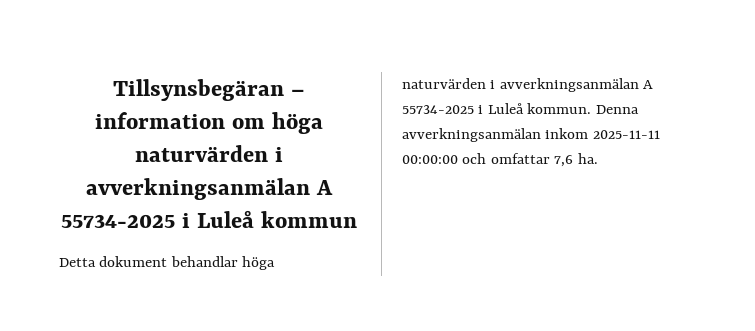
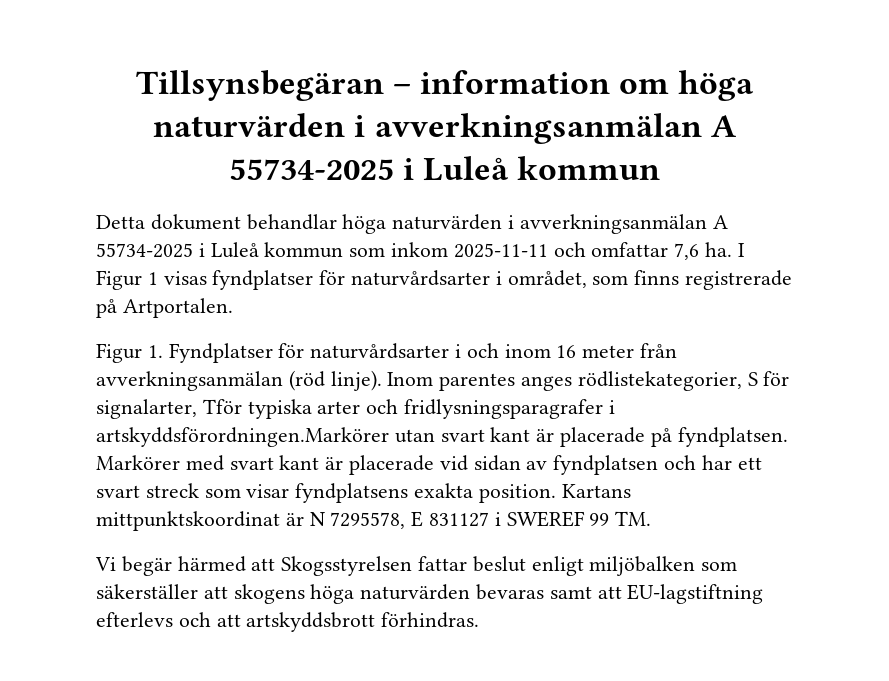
[527,103,639,114] [402,128,541,142] kommun. Denna avverkningsanmälan -> [264,242,386,258] kommun som
[402,155,458,164] 00:00:00 -> (548, 250) none
(598, 158) none -> [737,243,745,257] [96,270,793,290] [96,298,233,318] [96,343,678,363] [96,370,790,391] [96,399,615,419] [96,427,788,447] [96,455,762,475] [96,483,631,503] [96,511,652,531] [95,556,738,576] [96,584,764,604] [96,612,480,632] I Figur 1 visas fyndplatser för naturvårdsarter i området, som finns registrerade på Artportalen. // Figur 1. Fyndplatser för naturvårdsarter i och inom 16 meter från avverkningsanmälan (röd linje). Inom parentes anges rödlistekategorier, S för signalarter, Tför typiska arter och fridlysningsparagrafer i artskyddsförordningen.Markörer utan svart kant är placerade på fyndplatsen. Markörer med svart kant är placerade vid sidan av fyndplatsen och har ett svart streck som visar fyndplatsens exakta position. Kartans mittpunktskoordinat är N 7295578, E 831127 i SWEREF 99 TM. // Vi begär härmed att Skogsstyrelsen fattar beslut enligt miljöbalken som säkerställer att skogens höga naturvärden bevaras samt att EU-lagstiftning efterlevs och att artskyddsbrott förhindras.

